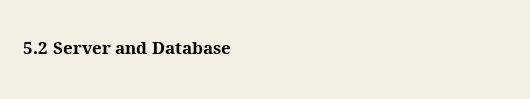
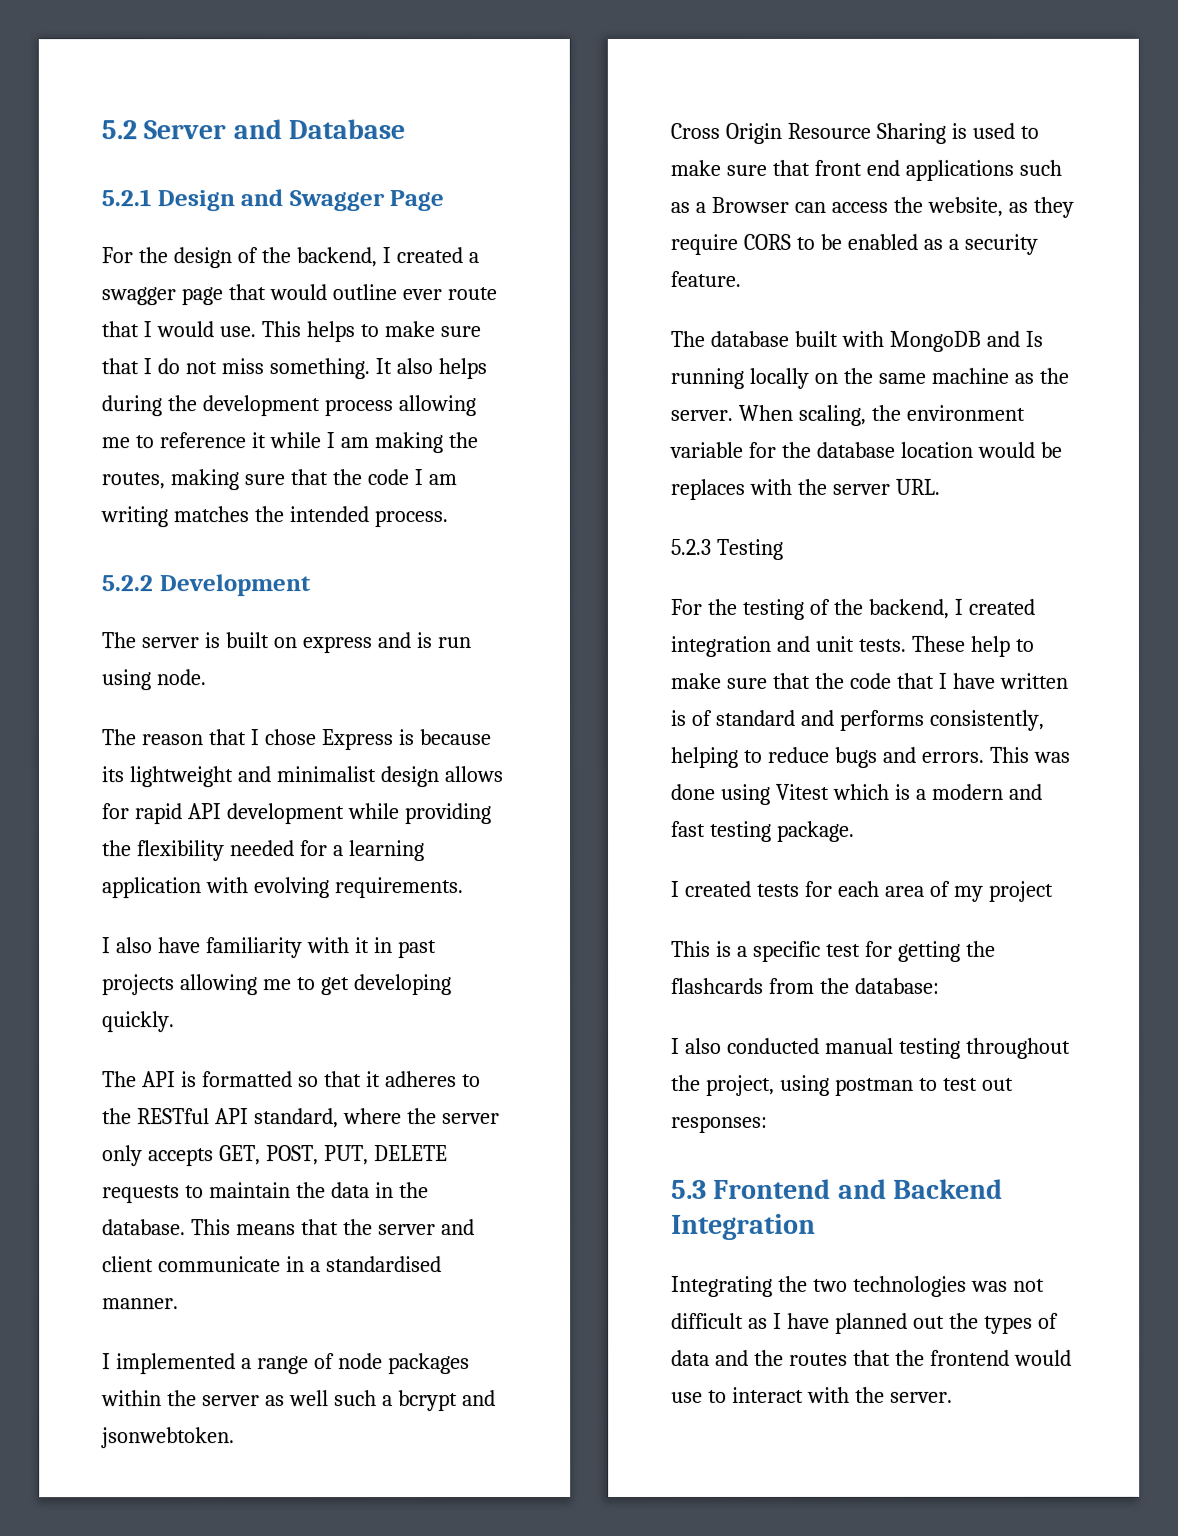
(231, 48) none -> [101,189,445,212] [101,247,479,269] [101,284,497,306] [101,321,481,343] [101,358,487,380] [101,395,476,417] [101,432,478,454] [101,469,457,491] [100,506,448,528] [101,574,311,597] [101,632,471,654] [101,669,206,691] [101,729,491,751] [101,766,504,788] [102,803,492,825] [102,840,425,862] [102,877,464,899] [102,937,437,959] [102,974,452,996] [102,1011,175,1033] [102,1071,481,1088] [102,1108,500,1129] [102,1145,448,1167] [102,1182,429,1204] [102,1219,475,1236] [102,1256,442,1273] [102,1298,179,1310] [102,1353,470,1375] [101,1390,496,1412] [101,1427,235,1449] [670,122,1039,144] [670,159,1062,181] [670,196,1074,218] [670,233,1038,255] [670,270,741,287] [670,330,1043,352] [670,367,1069,389] [670,404,1025,426] [669,441,1062,458] [670,478,940,500] [670,538,783,560] [670,598,1035,620] [670,635,1034,657] [670,672,1068,689] [670,709,1044,731] [670,746,1070,768] [671,783,1043,805] [671,820,855,842] [671,880,1054,902] [671,940,996,962] [671,977,940,994] [671,1037,1071,1059] [671,1074,1014,1096] [671,1115,768,1133] [671,1178,1004,1199] [671,1213,816,1240] [671,1275,1045,1297] [671,1312,1059,1334] [671,1349,1072,1366] [671,1386,953,1403] // 5.2.1 Design and Swagger Page // For the design of the backend, I created a swagger page that would outline ever route that I would use. This helps to make sure that I do not miss something. It also helps during the development process allowing me to reference it while I am making the routes, making sure that the code I am writing matches the intended process. // 5.2.2 Development // The server is built on express and is run using node. // The reason that I chose Express is because its lightweight and minimalist design allows for rapid API development while providing the flexibility needed for a learning application with evolving requirements. // I also have familiarity with it in past projects allowing me to get developing quickly. // The API is formatted so that it adheres to the RESTful API standard, where the server only accepts GET, POST, PUT, DELETE requests to maintain the data in the database. This means that the server and client communicate in a standardised manner. // I implemented a range of node packages within the server as well such a bcrypt and jsonwebtoken. // Cross Origin Resource Sharing is used to make sure that front end applications such as a Browser can access the website, as they require CORS to be enabled as a security feature. // The database built with MongoDB and Is running locally on the same machine as the server. When scaling, the environment variable for the database location would be replaces with the server URL. // 5.2.3 Testing // For the testing of the backend, I created integration and unit tests. These help to make sure that the code that I have written is of standard and performs consistently, helping to reduce bugs and errors. This was done using Vitest which is a modern and fast testing package. // I created tests for each area of my project // This is a specific test for getting the flashcards from the database: // I also conducted manual testing throughout the project, using postman to test out responses: // 5.3 Frontend and Backend Integration // Integrating the two technologies was not difficult as I have planned out the types of data and the routes that the frontend would use to interact with the server.

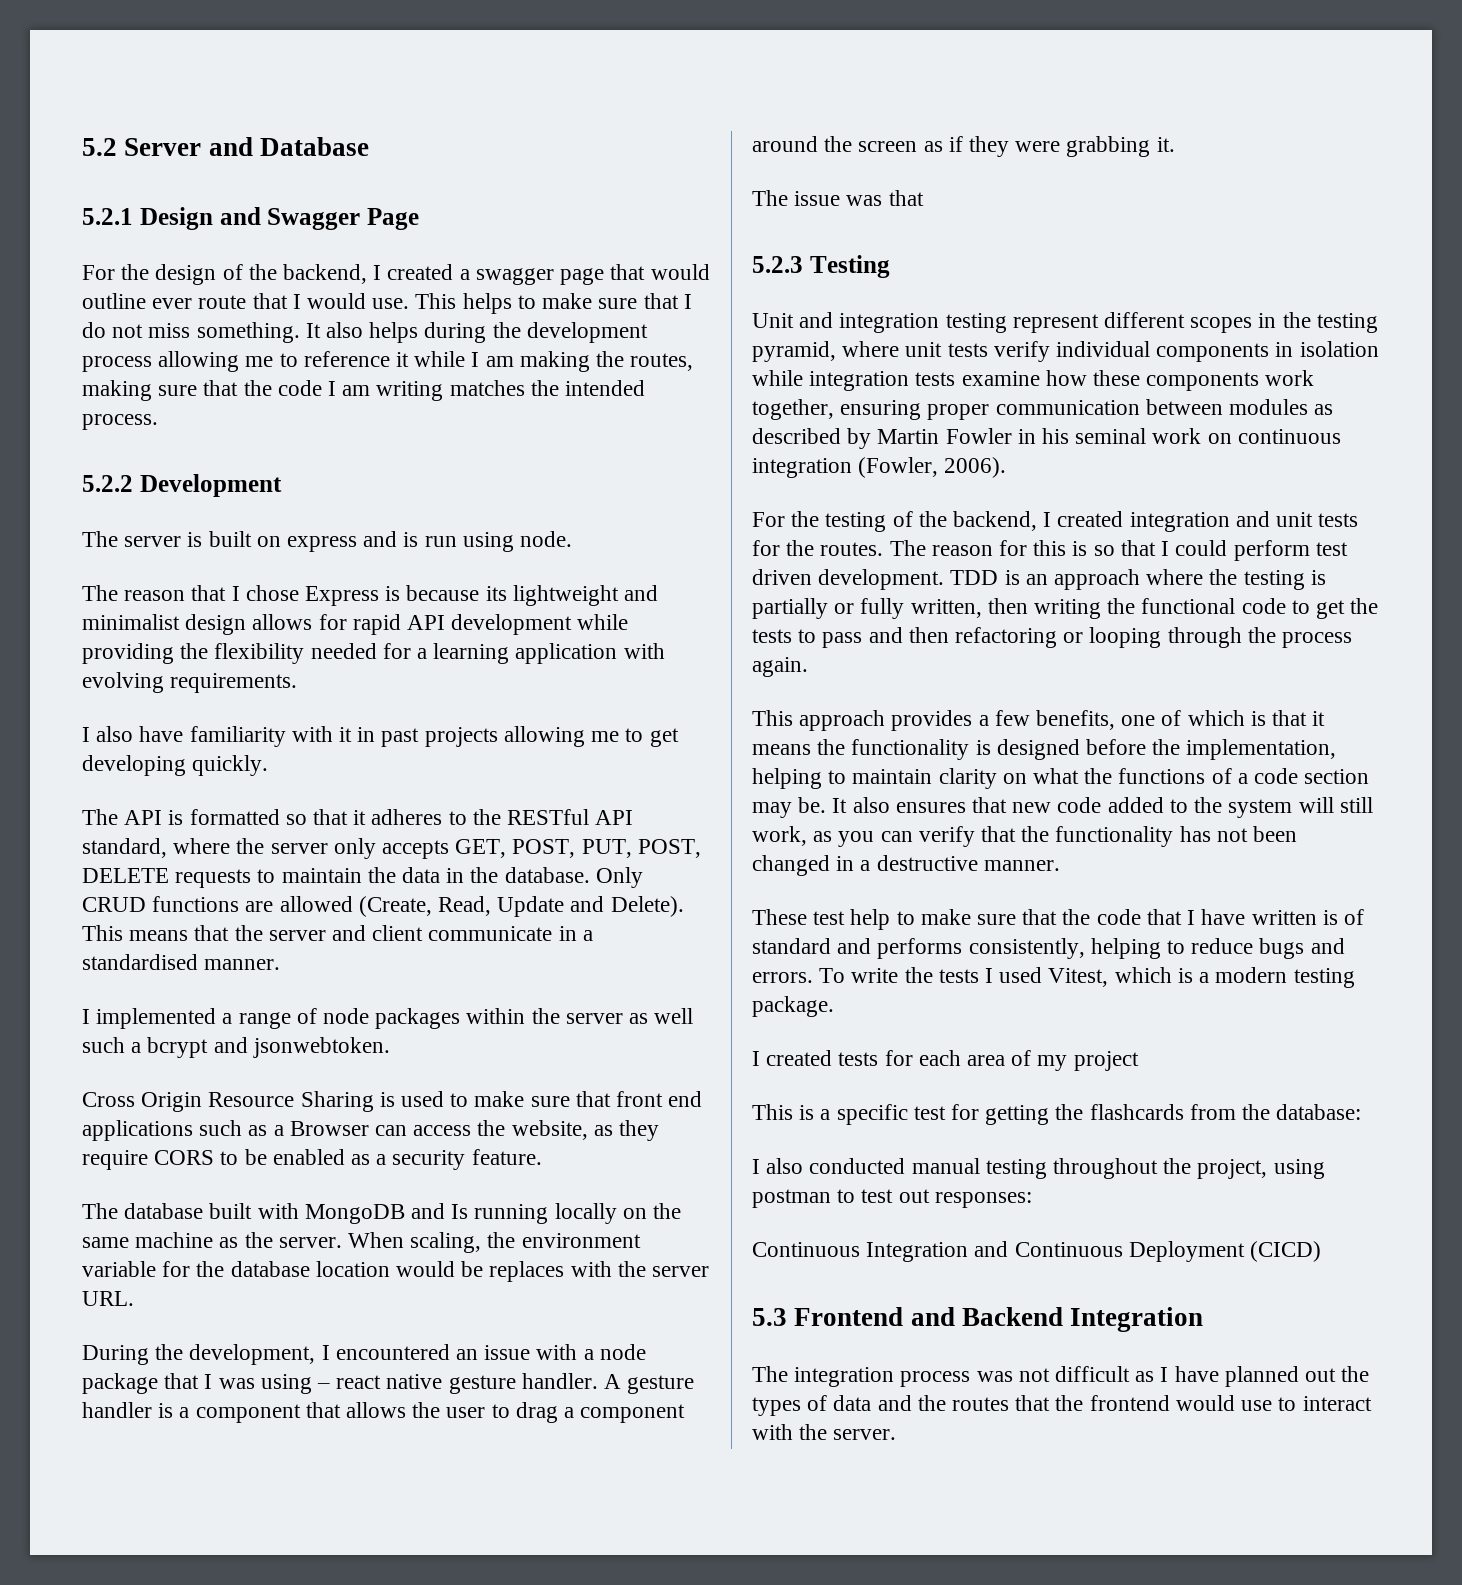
(369, 1155) none -> [637,839,701,858] POST,
(186, 1227) none -> [595,867,643,888] [82,896,684,917] Only CRUD functions are allowed (Create, Read, Update and Delete).
[670,538,783,560] 5.2.3 Testing -> [82,1344,646,1365] [82,1373,695,1394] [82,1402,686,1423] [752,136,1175,157] [752,190,924,206] [752,255,890,278] [752,312,1378,333] [752,341,1379,362] [752,370,1315,391] [752,399,1334,420] [752,428,1341,449] [752,457,1007,478] During the development, I encountered an issue with a node package that I was using – react native gesture handler. A gesture handler is a component that allows the user to drag a component around the screen as if they were grabbing it. // The issue was that // 5.2.3 Testing // Unit and integration testing represent different scopes in the testing pyramid, where unit tests verify individual components in isolation while integration tests examine how these components work together, ensuring proper communication between modules as described by Martin Fowler in his seminal work on continuous integration (Fowler, 2006).
[857,635,965,652] tests. These -> [1318,513,1359,527] [752,540,1348,561] [752,569,1326,590] [752,598,1379,619] [752,627,1353,648] [752,657,808,677] [752,710,1326,731] [752,739,1337,760] [752,768,1370,789] [752,797,1373,818] [752,826,1298,847] [752,855,1060,876] [752,909,846,925] tests for the routes. The reason for this is so that I could perform test driven development. TDD is an approach where the testing is partially or fully written, then writing the functional code to get the tests to pass and then refactoring or looping through the process again. // This approach provides a few benefits, one of which is that it means the functionality is designed before the implementation, helping to maintain clarity on what the functions of a code section may be. It also ensures that new code added to the system will still work, as you can verify that the functionality has not been changed in a destructive manner. // These test
[988,746,1070,763] [671,783,830,805] This was done using Vitest -> [819,967,1109,987] To write the tests I used Vitest,
[1008,783,1043,800] [671,820,706,837] and fast -> (1288, 975) none
(768, 1124) none -> [752,1241,1322,1262] // Continuous Integration and Continuous Deployment (CICD)
[671,1275,967,1297] Integrating the two technologies -> [752,1366,971,1387] The integration process

